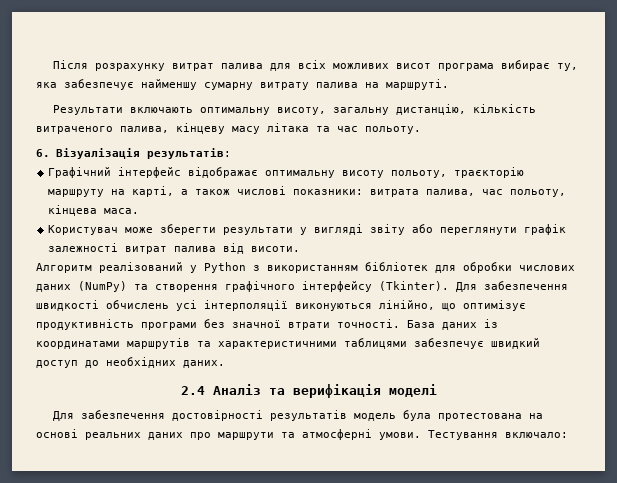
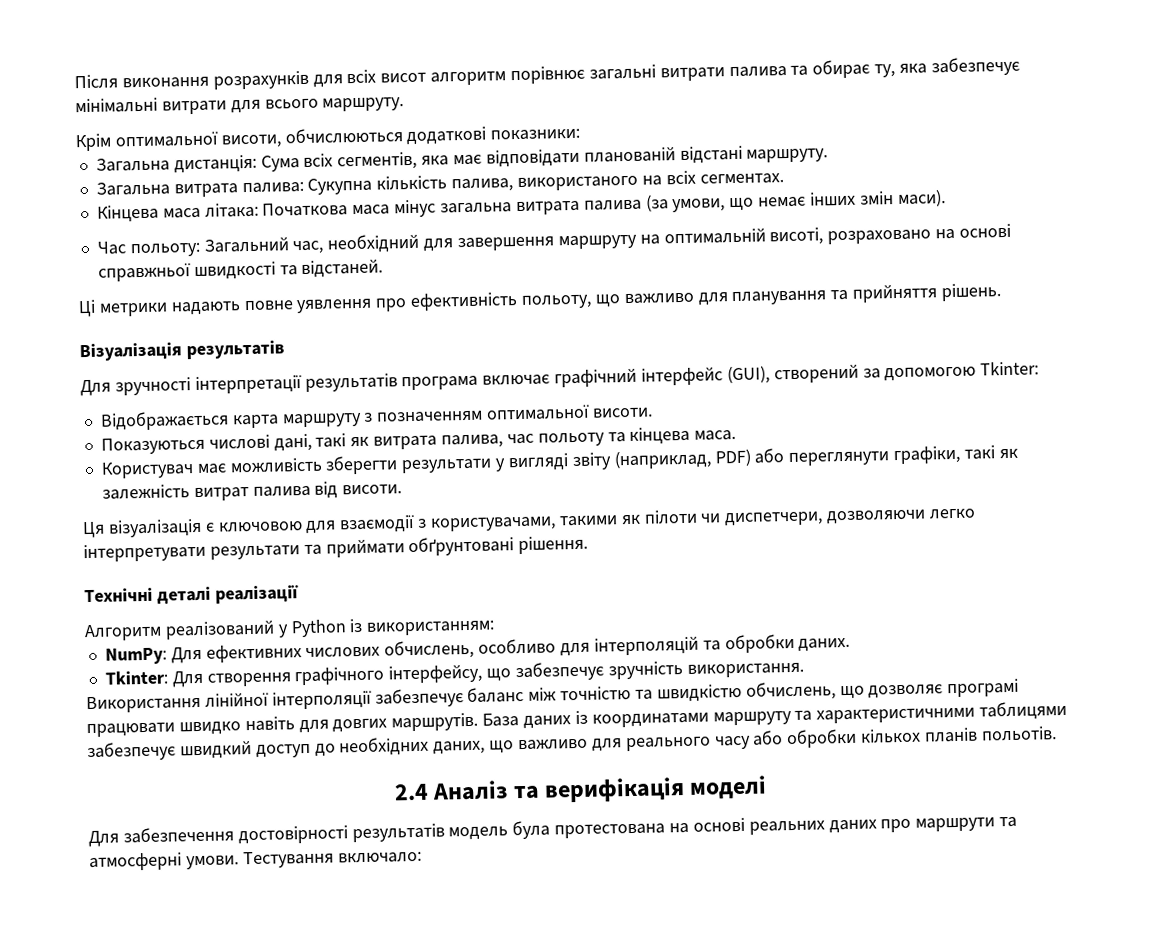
[94,60,578,71] [36,79,449,90] [52,104,536,115] [36,123,421,134] [36,148,231,159] [48,167,525,178] [48,186,364,197] розрахунку витрат палива для всіх можливих висот програма вибирає ту, яка забезпечує найменшу сумарну витрату палива на маршруті. // Результати включають оптимальну висоту, загальну дистанцію, кількість витраченого палива, кінцеву масу літака та час польоту. // 6. Візуалізація результатів: // Графічний інтерфейс відображає оптимальну висоту польоту, траєкторію маршруту на карті, а також числові показники: -> [121,56,1020,90] [75,97,405,115] [75,126,581,152] [95,145,829,174] [95,170,784,198] [96,189,946,223] [96,223,1011,258] [97,259,384,282] [78,283,1002,318] [79,340,285,362] [80,361,1040,397] [99,404,653,431] [100,433,370,455] виконання розрахунків для всіх висот алгоритм порівнює загальні витрати палива та обирає ту, яка забезпечує мінімальні витрати для всього маршруту. // Крім оптимальної висоти, обчислюються додаткові показники: // Загальна дистанція: Сума всіх сегментів, яка має відповідати планованій відстані маршруту. // Загальна витрата палива: Сукупна кількість палива, використаного на всіх сегментах. // Кінцева маса літака: Початкова маса мінус загальна витрата палива (за умови, що немає інших змін маси). // Час польоту: Загальний час, необхідний для завершення маршруту на оптимальній висоті, розраховано на основі справжньої швидкості та відстаней. // Ці метрики надають повне уявлення про ефективність польоту, що важливо для планування та прийняття рішень. // Візуалізація результатів // Для зручності інтерпретації результатів програма включає графічний інтерфейс (GUI), створений за допомогою Tkinter: // Відображається карта маршруту з позначенням оптимальної висоти. // Показуються числові дані, такі як
[510,189,567,197] польоту, -> [537,432,626,447] польоту та
[125,227,154,233] може -> [196,457,323,474] має можливість
[412,224,567,235] [48,243,301,254] [36,262,575,273] [36,281,568,292] [36,300,526,311] [36,319,400,330] або переглянути графік залежності витрат палива від висоти. // Алгоритм реалізований у Python з використанням бібліотек для обробки числових даних (NumPy) та створення графічного інтерфейсу (Tkinter). Для забезпечення швидкості обчислень усі інтерполяції виконуються лінійно, що оптимізує продуктивність програми без значної втрати точності. -> [613,445,1018,470] [101,481,403,502] [82,508,977,539] [83,535,589,563] [84,585,299,605] [84,618,496,642] [104,633,851,665] [104,661,804,688] [86,678,1020,714] [86,712,479,738] (наприклад, PDF) або переглянути графіки, такі як залежність витрат палива від висоти. // Ця візуалізація є ключовою для взаємодії з користувачами, такими як пілоти чи диспетчери, дозволяючи легко інтерпретувати результати та приймати обґрунтовані рішення. // Технічні деталі реалізації // Алгоритм реалізований у Python із використанням: // NumPy: Для ефективних числових обчислень, особливо для інтерполяцій та обробки даних. // Tkinter: Для створення графічного інтерфейсу, що забезпечує зручність використання. // Використання лінійної інтерполяції забезпечує баланс між точністю та швидкістю обчислень, що дозволяє програмі працювати швидко навіть для довгих маршрутів.
[127,338,190,349] маршрутів -> [712,711,792,726] маршруту
[183,360,225,368] даних. -> [433,726,1057,755] даних, що важливо для реального часу або обробки кількох планів польотів.

